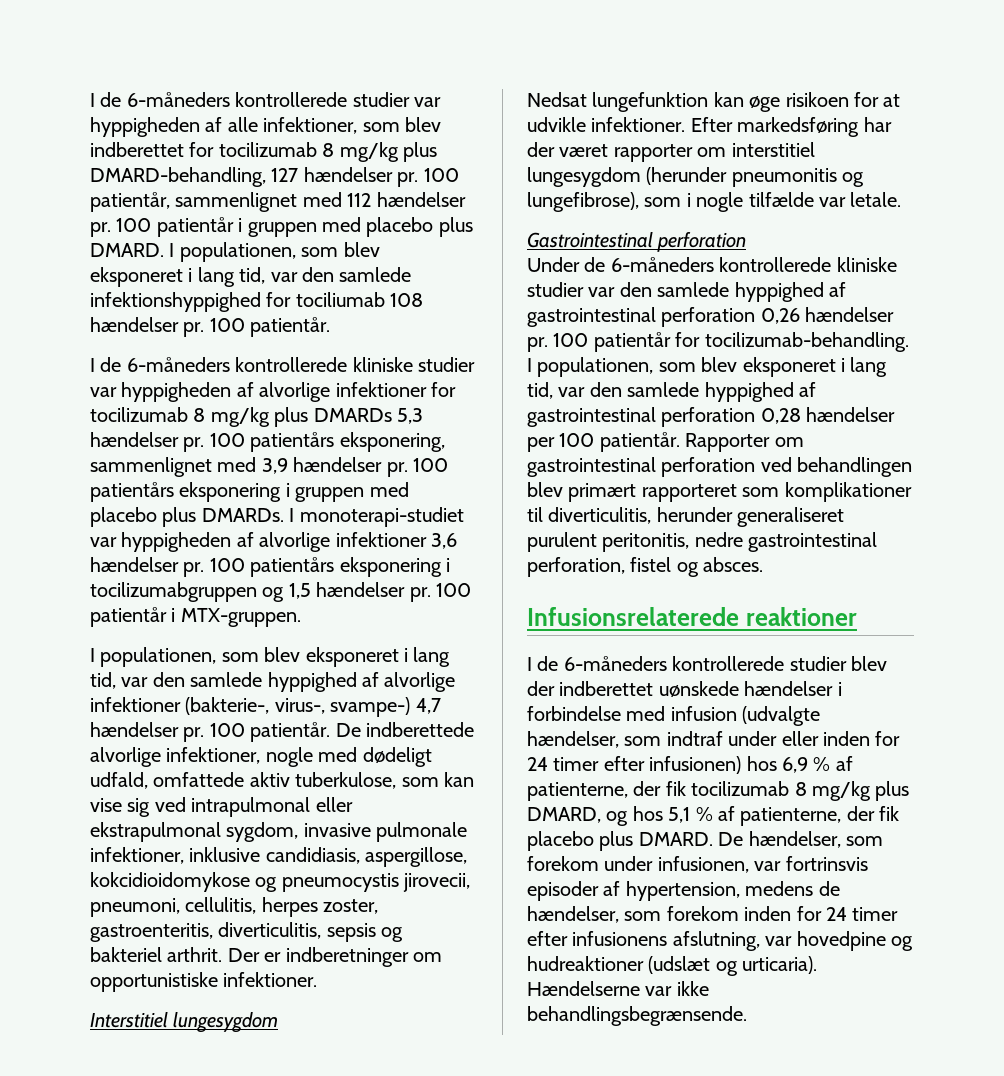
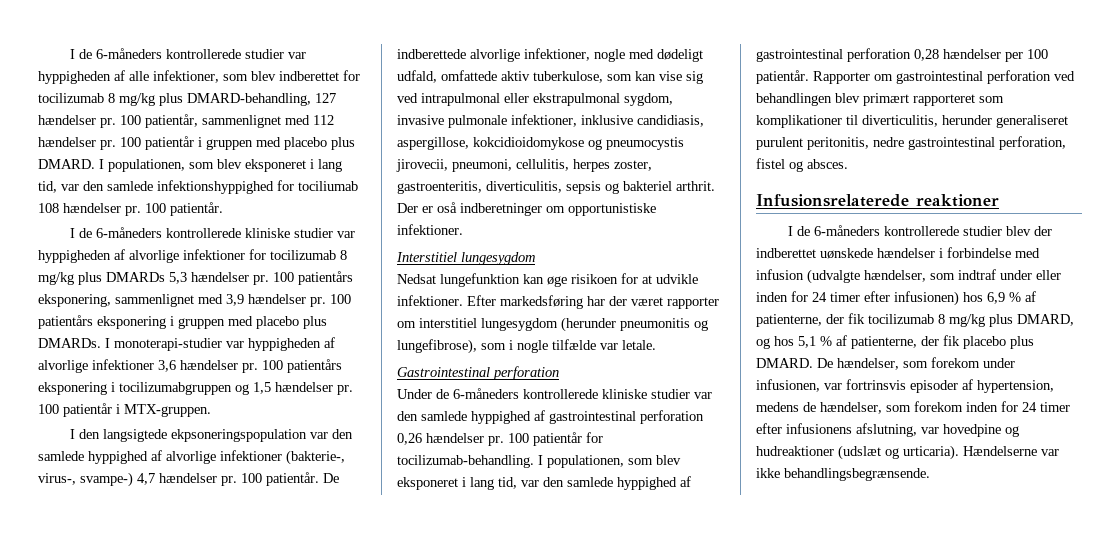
[299,507,464,527] monoterapi-studiet -> [114,338,222,351] monoterapi-studier
[100,647,451,667] [90,672,116,689] populationen, som blev eksponeret i lang tid, -> [79,429,308,442] den langsigtede ekpsoneringspopulation
(282, 957) none -> [437,202,457,213] oså

